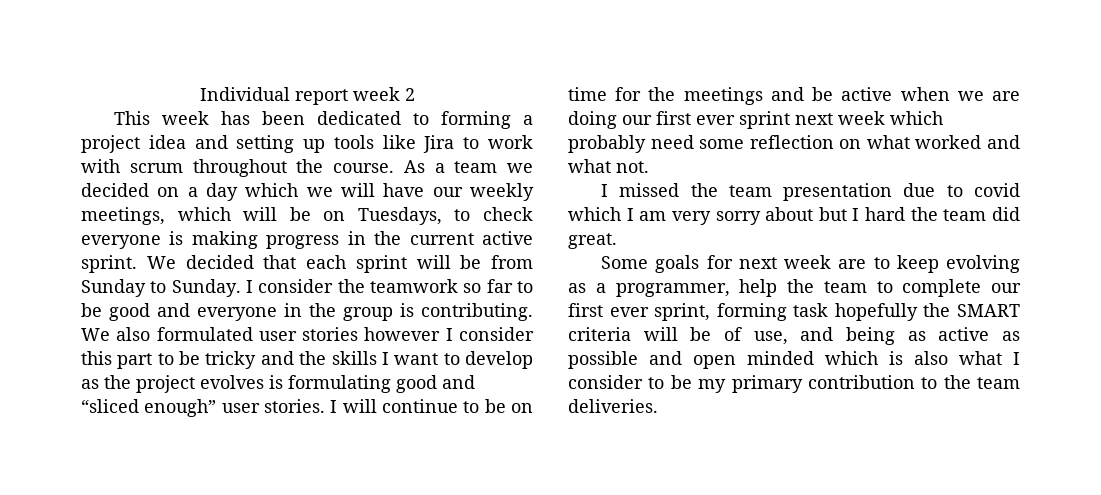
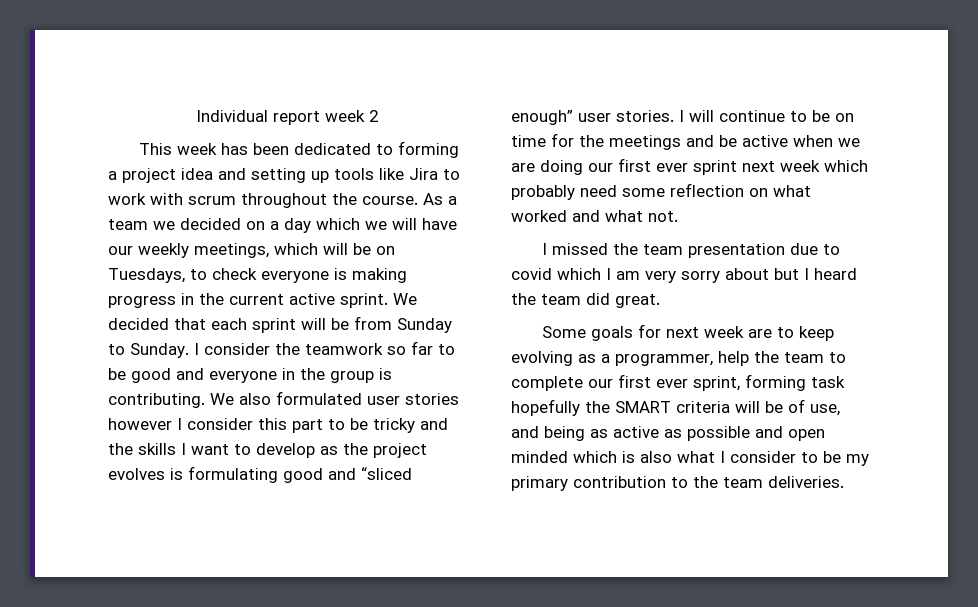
[865,207,906,221] hard -> [814,268,857,280] heard

